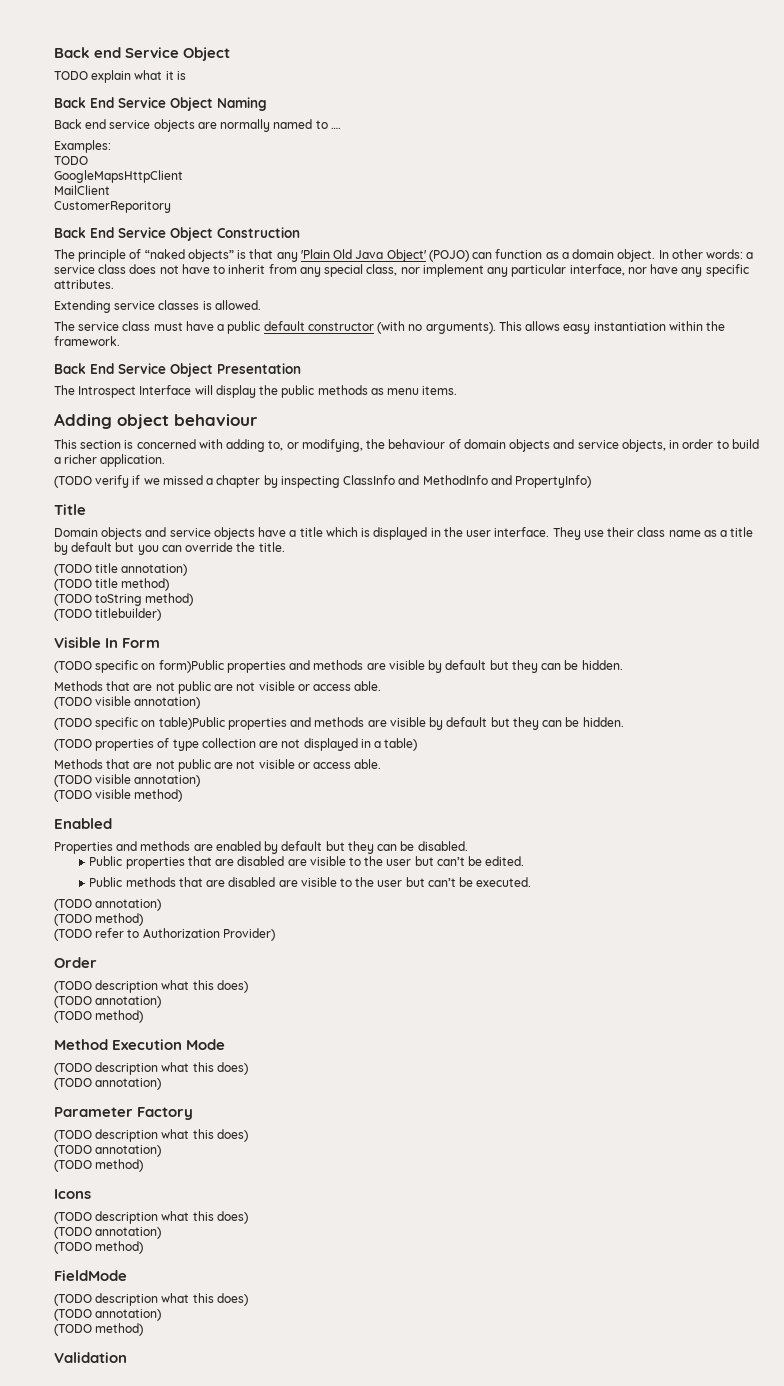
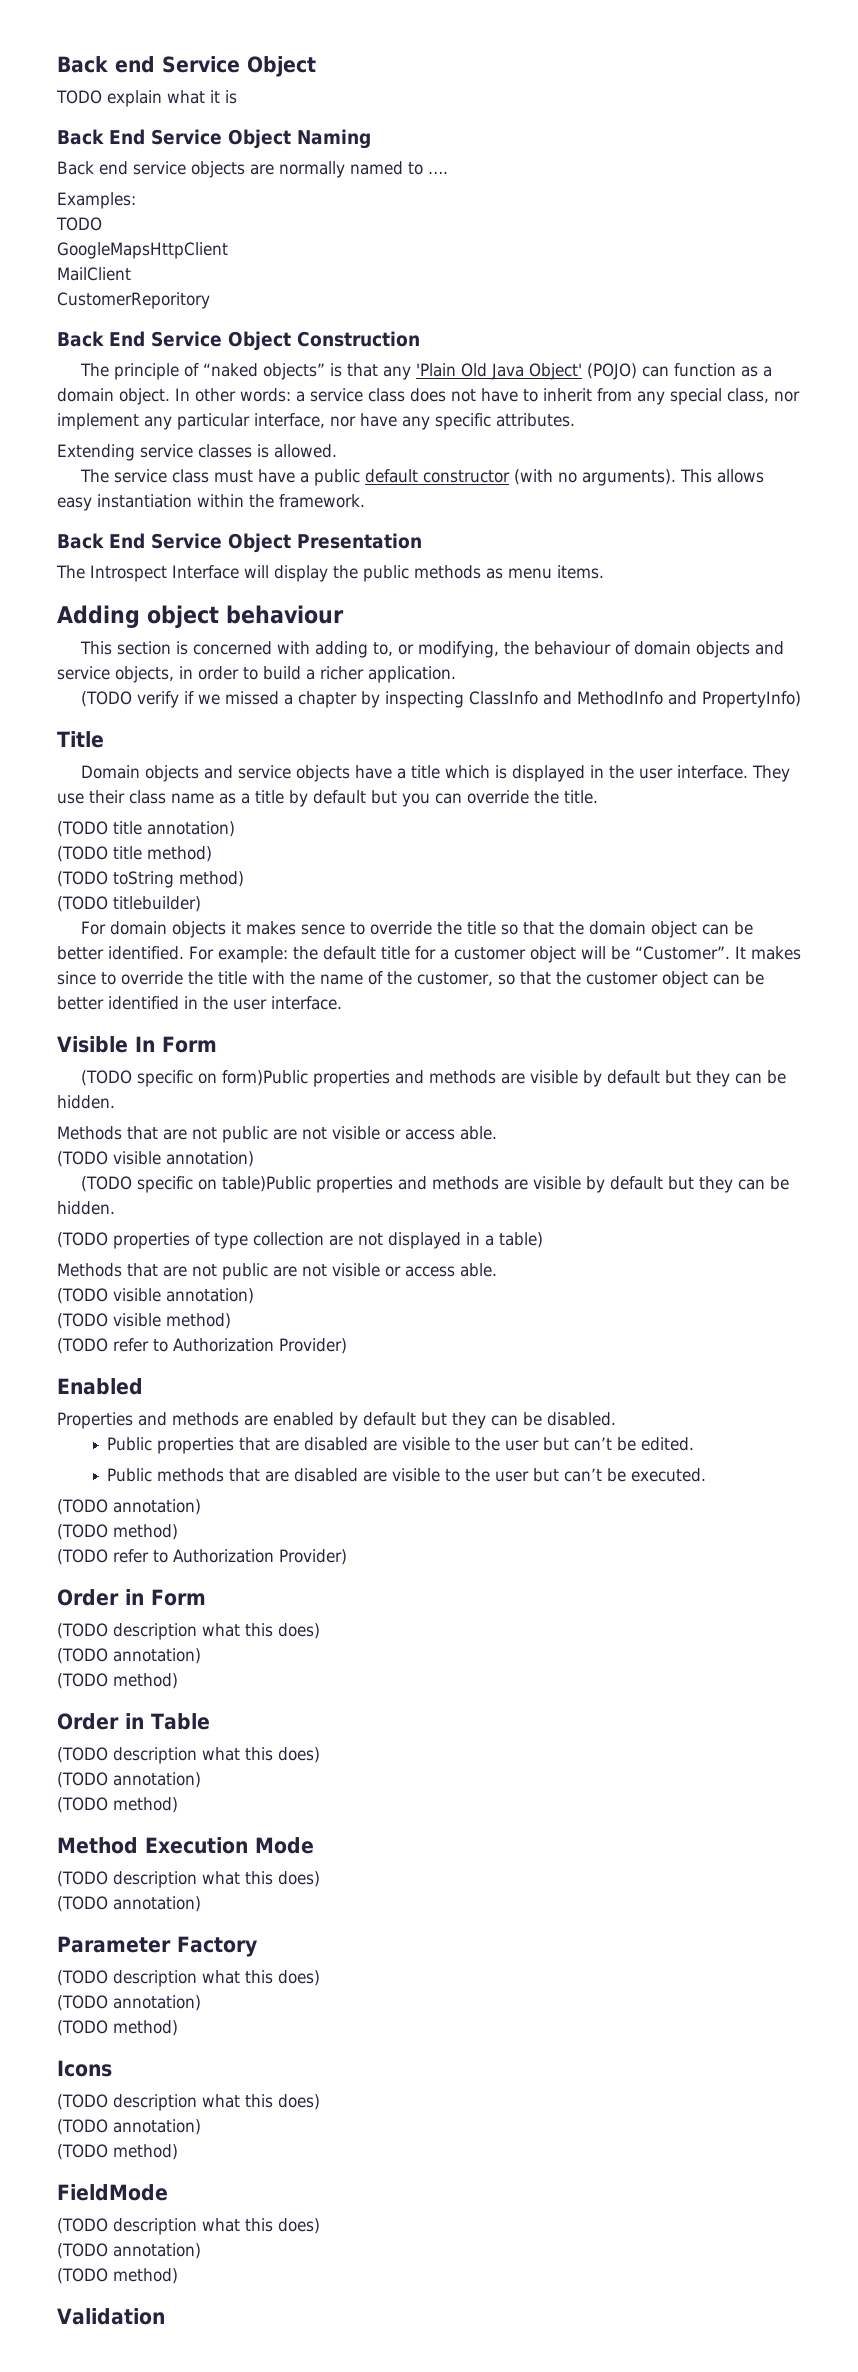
(162, 614) none -> [80,921,753,938] [57,946,801,963] [57,971,764,988] [57,996,342,1010] // For domain objects it makes sence to override the title so that the domain object can be better identified. For example: the default title for a customer object will be “Customer”. It makes since to override the title with the name of the customer, so that the customer object can be better identified in the user interface.
(183, 795) none -> [57,1338,347,1354] // (TODO refer to Authorization Provider)
(97, 962) none -> [125,1589,206,1606] [57,1623,320,1640] [57,1648,201,1664] [57,1673,178,1689] [57,1713,210,1730] in Form // (TODO description what this does) // (TODO annotation) // (TODO method) // Order in Table

